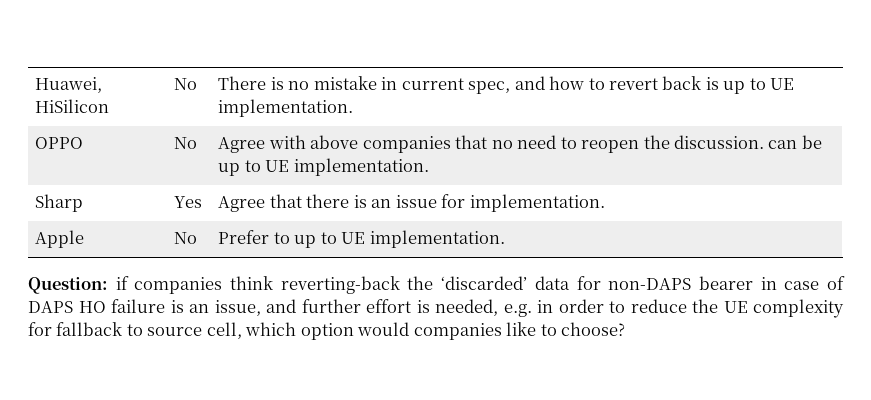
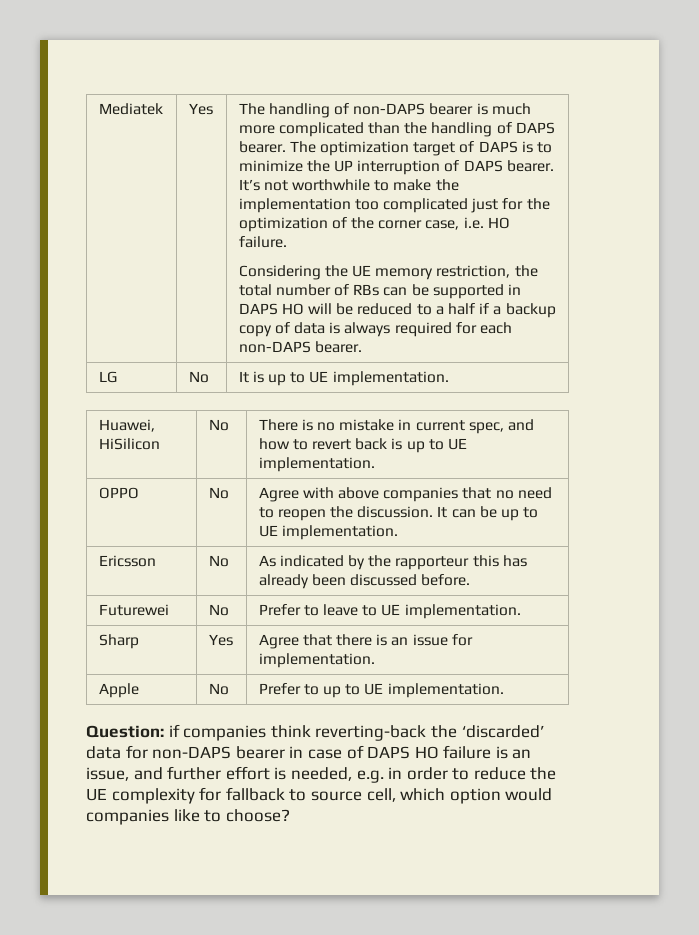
(35, 85) none -> [98,103,163,115] [188,103,213,115] [238,103,531,118] [238,122,555,137] [238,141,552,156] [238,160,554,175] [238,179,459,191] [238,198,550,213] [238,217,510,232] [238,236,287,248] [238,265,538,280] [238,284,521,299] [238,303,556,318] [238,322,512,337] [238,341,362,353] [98,371,117,383] [188,371,209,383] [238,371,449,386] Mediatek | Yes | The handling of non-DAPS bearer is much more complicated than the handling of DAPS bearer. The optimization target of DAPS is to minimize the UP interruption of DAPS bearer. It’s not worthwhile to make the implementation too complicated just for the optimization of the corner case, i.e. HO failure. // Considering the UE memory restriction, the total number of RBs can be supported in DAPS HO will be reduced to a half if a backup copy of data is always required for each non-DAPS bearer. // LG | No | It is up to UE implementation. //
(765, 142) none -> [437,506,448,518] It
(429, 167) none -> [98,555,156,567] [208,555,229,567] [258,555,527,570] [258,574,471,589] [98,604,169,616] [208,604,229,616] [258,604,521,619] // Ericsson | No | As indicated by the rapporteur this has already been discussed before. // Futurewei | No | Prefer to leave to UE implementation.

